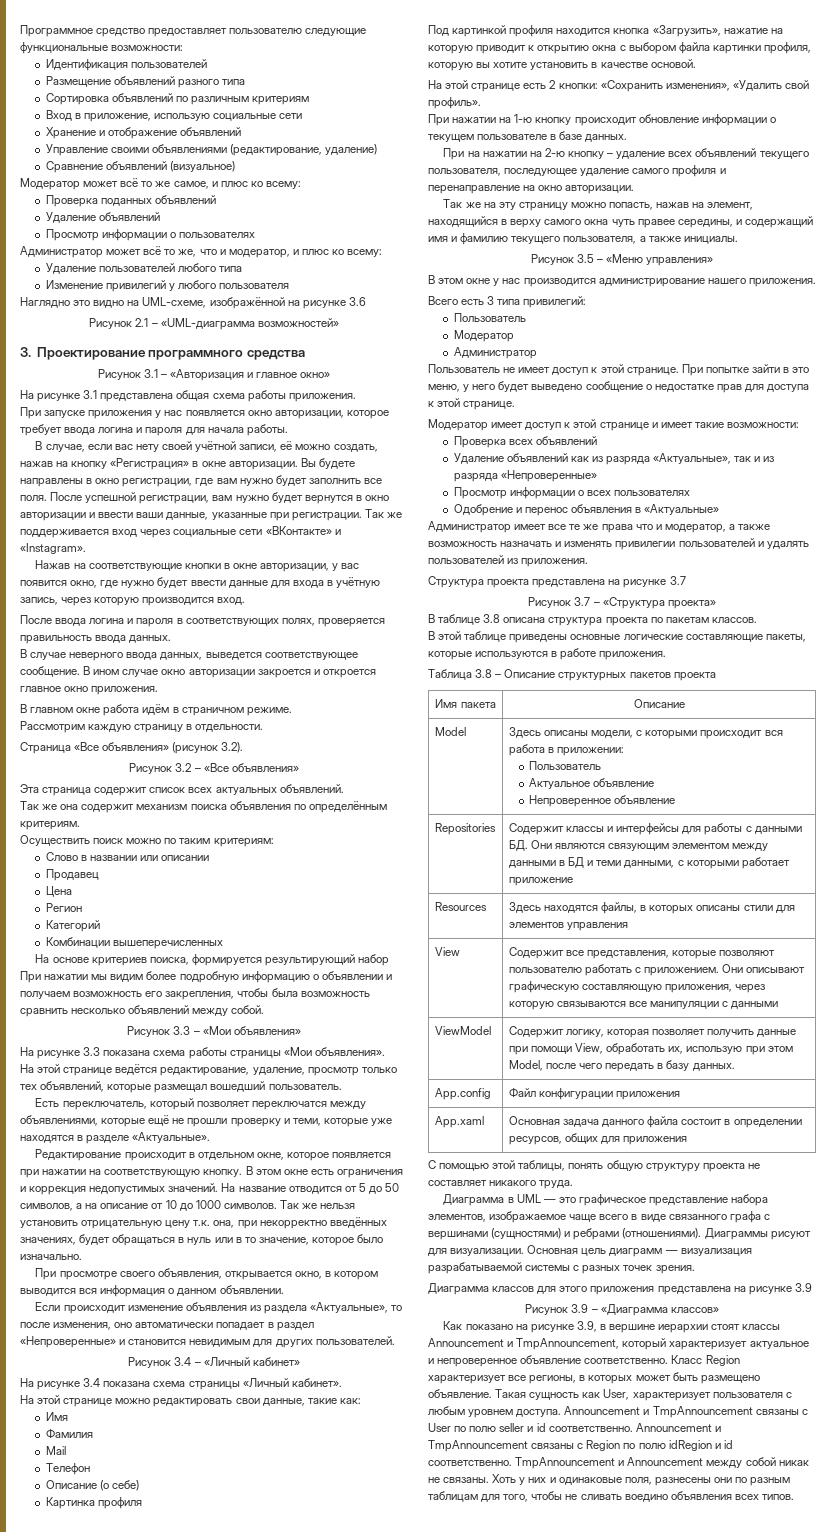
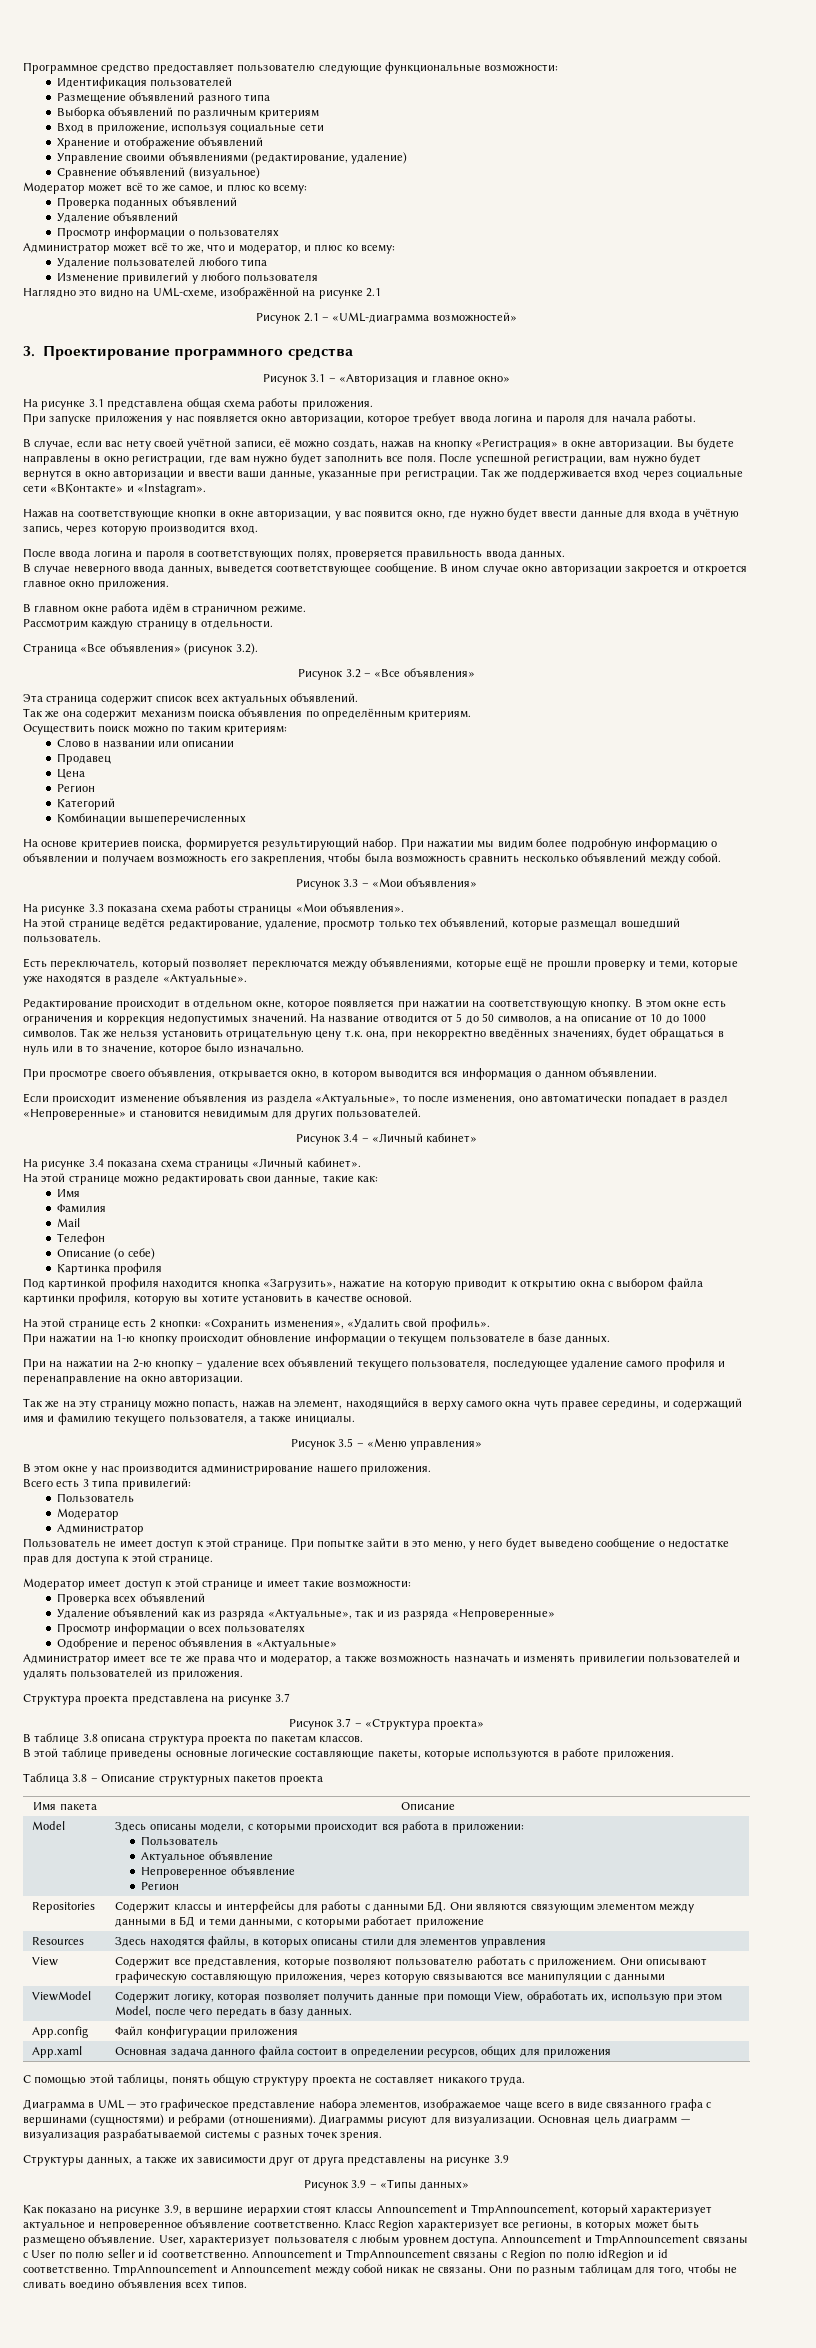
[45,93,109,105] Сортировка -> [56,107,105,119] Выборка
[153,113,210,121] использую -> [171,124,228,134] используя
[348,297,366,306] 3.6 -> [366,288,381,297] 2.1
[358,954,390,966] набор -> [362,838,398,850] набор.
(676, 799) none -> [141,1882,180,1890] // Регион
[428,1283,731,1295] Диаграмма классов для этого приложения представлена -> [23,2155,427,2166] Структуры данных, а также их зависимости друг от друга представлены
[600,1304,719,1316] «Диаграмма классов» -> [379,2179,470,2190] «Типы данных»
[495,1389,601,1400] Такая сущность как -> (156, 2239) none
[492,1474,732,1486] Хоть у них и одинаковые поля, разнесены они -> [489,2265,513,2273] Они

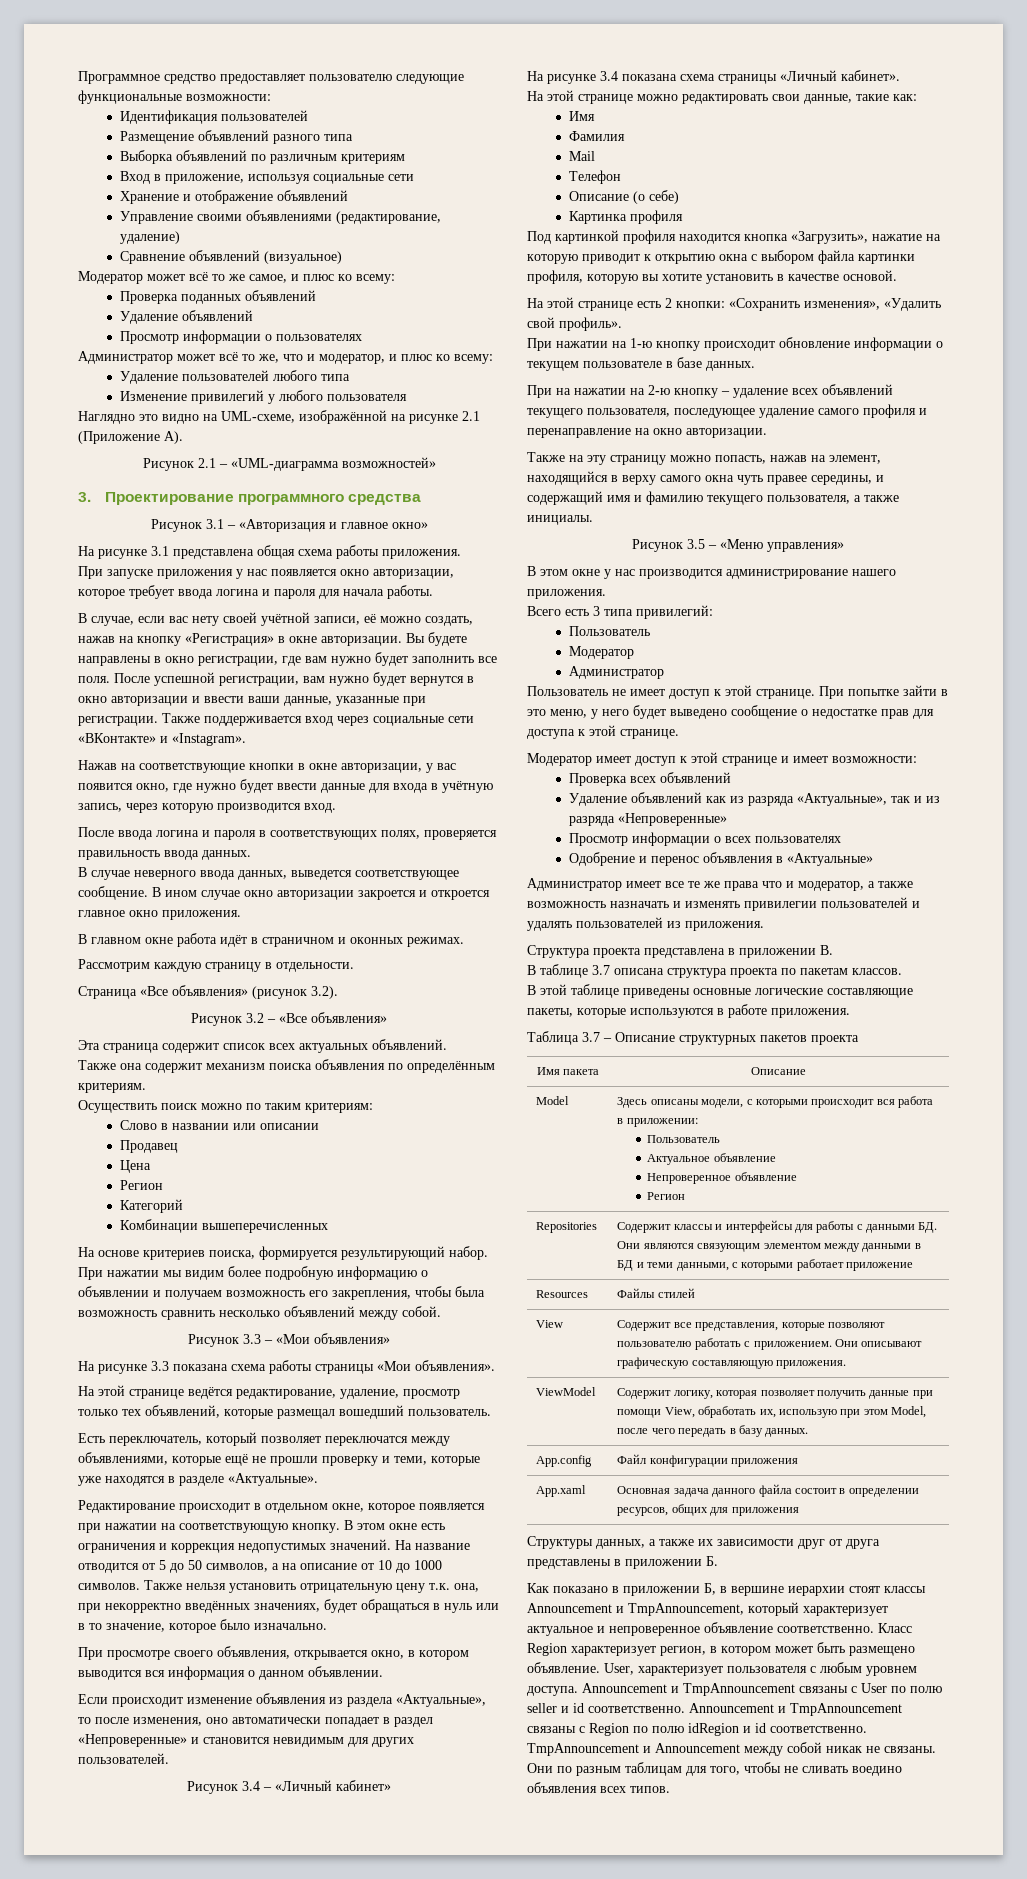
(381, 292) none -> [78,431,183,444] (Приложение А).
[481,468,518,477] Так же -> [162,713,200,723] Также
[151,603,180,614] идём -> [220,935,247,947] идёт
[260,605,306,615] режиме. -> [338,937,464,947] и оконных режимах.
[23,708,60,717] Так же -> [78,1060,116,1070] Также
[80,1028,117,1037] Так же -> [144,1580,182,1590] Также
[23,1398,60,1407] Так же -> [527,452,565,462] Также
[303,1580,334,1587] такие -> (828, 759) none
[211,1693,290,1705] [288,1718,485,1730] на рисунке 3.7 // Рисунок 3.7 – «Структура проекта» -> [728,945,833,958] в приложении В.
[82,1734,98,1742] 3.8 -> [592,965,610,975] 3.7
[72,1774,88,1782] 3.8 -> [582,1032,600,1042] 3.7
[115,1936,546,1948] Здесь находятся файлы, в которых описаны стили для элементов управления -> [617,1288,695,1298] Файлы стилей
[275,1973,665,1983] приложения, через которую связываются все манипуляции с данными -> [776,1360,847,1369] приложения.
[23,2074,526,2086] [23,2099,711,2111] [23,2114,690,2126] [23,2129,383,2141] // С помощью этой таблицы, понять общую структуру проекта не составляет никакого труда. // Диаграмма в UML — это графическое представление набора элементов, изображаемое чаще всего в виде связанного графа с вершинами (сущностями) и ребрами (отношениями). Диаграммы рисуют для визуализации. Основная цель диаграмм — визуализация разрабатываемой системы с разных точек зрения. -> (799, 1511) none
[429,2155,509,2166] [303,2179,470,2191] на рисунке 3.9 // Рисунок 3.9 – «Типы данных» -> [614,1556,718,1569] в приложении Б.
[99,2205,182,2216] на рисунке 3.9, -> [612,1583,716,1596] в приложении Б,
[502,2221,632,2231] все регионы, в которых -> [660,1646,771,1656] регион, в котором

